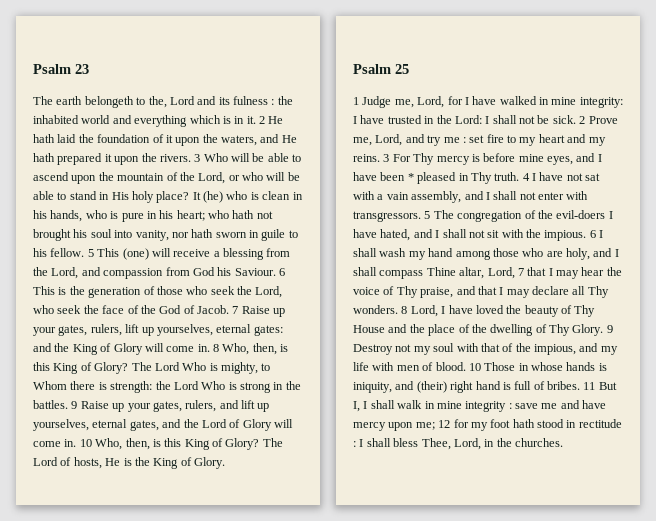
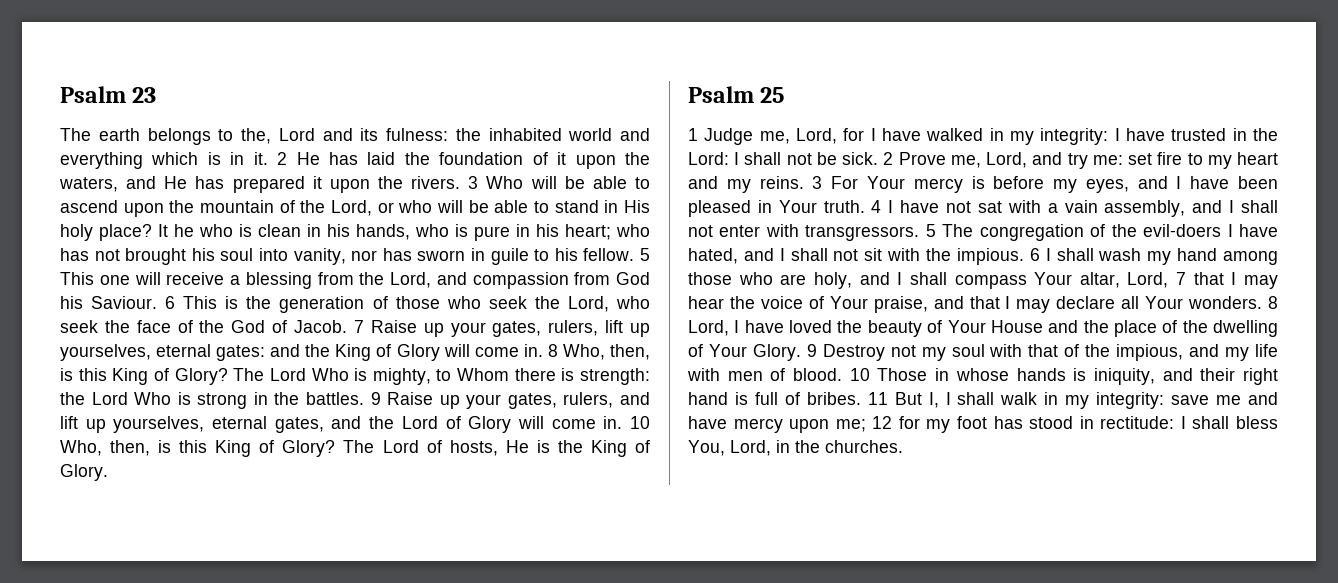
[84,96,134,108] belongeth -> [147,128,211,145] belongs
[233,96,275,105] fulness : -> [386,128,448,141] fulness:
[33,134,55,143] hath -> [329,152,358,165] has
[33,153,55,162] hath -> [195,176,225,189] has
[203,191,223,203] (he) -> [174,224,194,237] he
[232,210,255,219] hath -> [60,248,89,261] has
[191,229,214,238] hath -> [382,248,412,261] has
[122,248,149,260] (one) -> [99,275,130,285] one
[551,97,577,105] mine -> [1010,131,1034,145] my
[443,137,466,143] me : -> [1092,155,1123,165] me:
[413,153,435,165] Thy -> [866,176,905,189] Your
[518,154,544,162] mine -> [1053,179,1078,193] my
[407,173,414,181] * -> (1278, 182) none
[470,172,492,184] Thy -> [778,200,817,213] Your
[426,267,456,276] Thine -> [1034,272,1073,285] Your
[396,286,418,298] Thy -> [829,296,868,309] Your
[587,286,609,298] Thy -> [1145,296,1184,309] Your
[574,305,596,317] Thy -> [947,320,986,333] Your
[549,324,570,336] Thy -> [708,344,747,357] Your
[416,381,447,393] (their) -> [1200,368,1236,381] their
[436,401,512,412] mine integrity : -> [1065,392,1165,409] my integrity:
[512,419,535,428] hath -> [993,416,1023,429] has
[578,419,622,428] [353,441,356,447] rectitude : -> [1100,416,1175,429] rectitude:
[421,438,451,450] Thee, -> [688,440,725,456] You,

